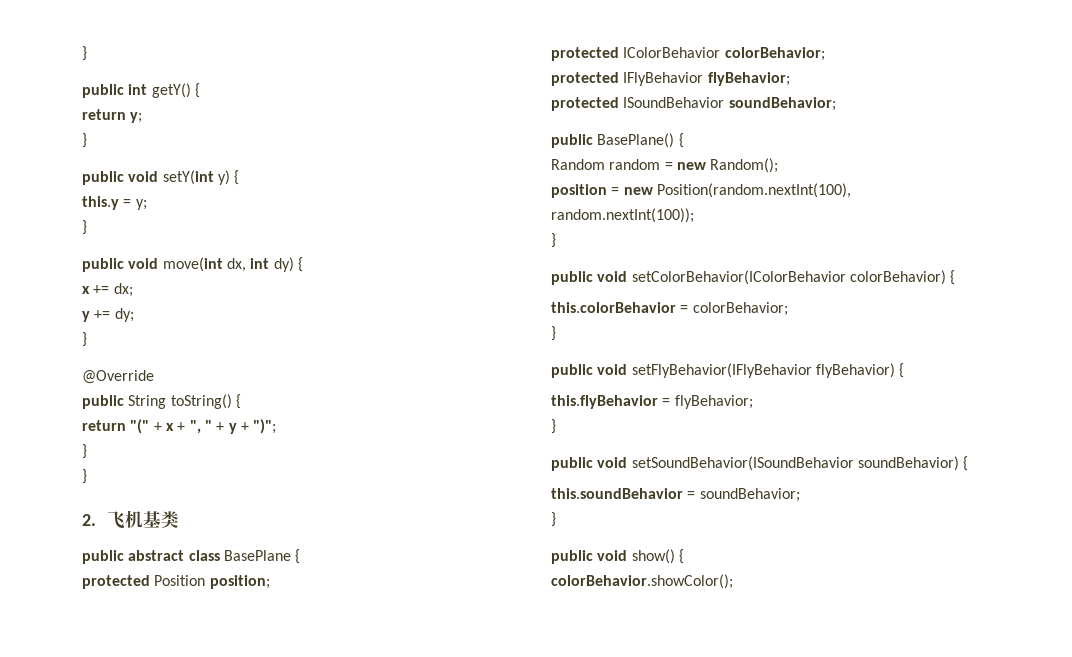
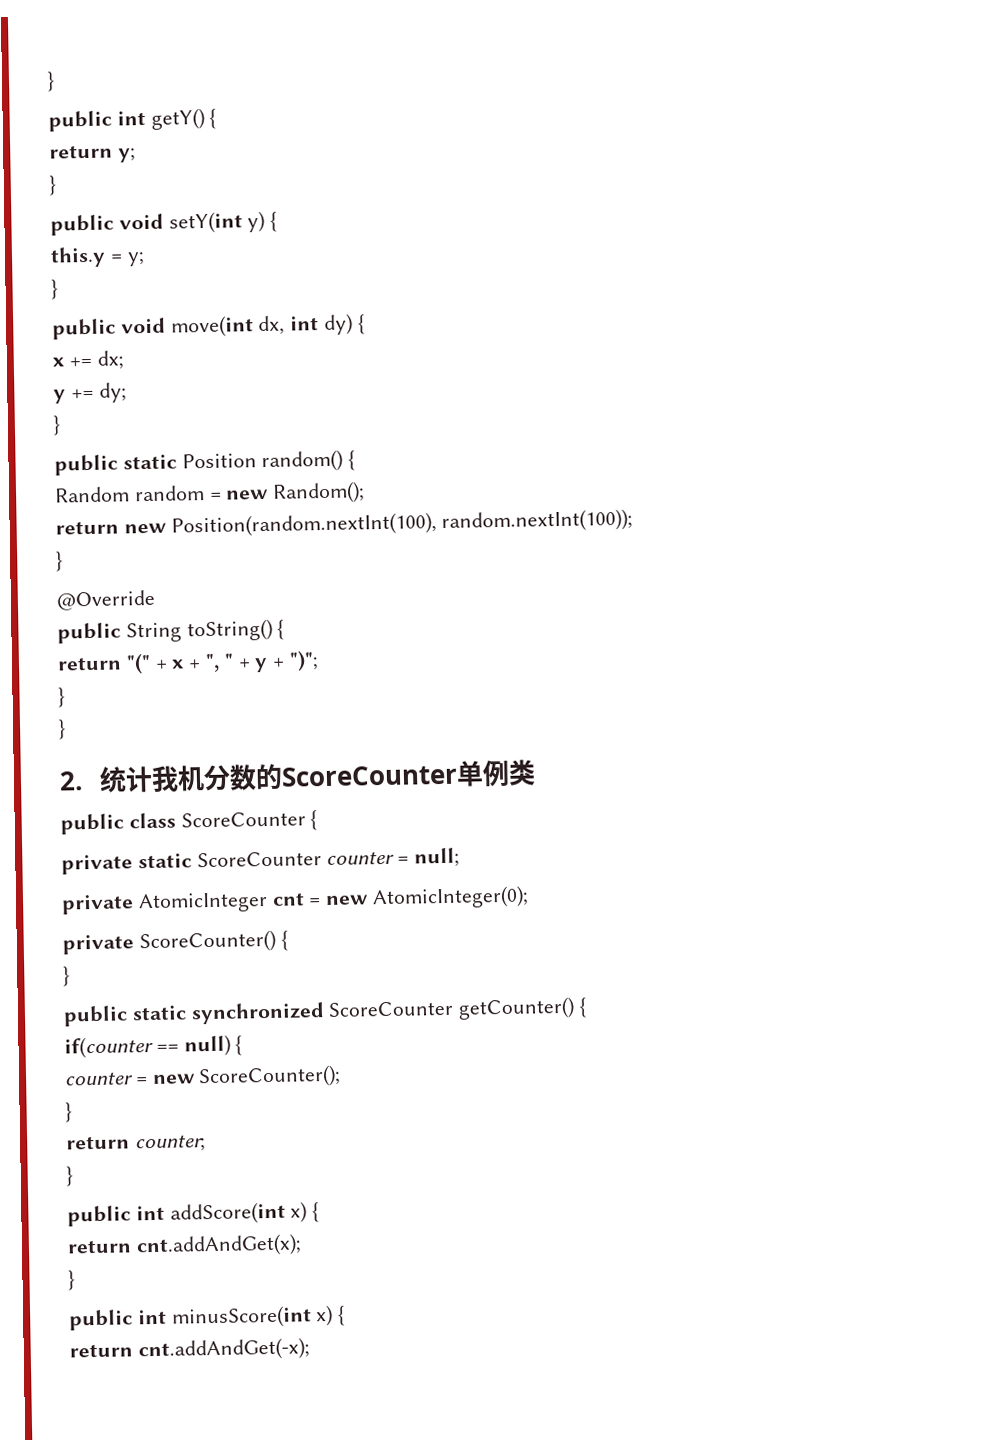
(87, 339) none -> [54,449,356,476] [54,481,366,504] [55,508,634,538] [56,551,63,572] // public static Position random() { // Random random = new Random(); // return new Position(random.nextInt(100), random.nextInt(100)); // }
[107,510,180,529] [82,549,301,564] [82,575,270,589] [551,47,825,61] [551,72,790,86] [551,97,836,111] [551,133,684,148] [551,158,779,173] [551,183,851,198] [551,208,694,223] [551,233,556,248] [551,270,956,285] [551,302,788,316] [551,326,556,341] [551,363,905,378] [551,395,753,409] [551,419,556,434] [551,456,969,471] [551,488,800,502] [551,512,556,527] [551,549,684,564] [551,574,733,589] 飞机基类 // public abstract class BasePlane { // protected Position position; // protected IColorBehavior colorBehavior; // protected IFlyBehavior flyBehavior; // protected ISoundBehavior soundBehavior; // public BasePlane() { // Random random = new Random(); // position = new Position(random.nextInt(100), random.nextInt(100)); // } // public void setColorBehavior(IColorBehavior colorBehavior) { // this.colorBehavior = colorBehavior; // } // public void setFlyBehavior(IFlyBehavior flyBehavior) { // this.flyBehavior = flyBehavior; // } // public void setSoundBehavior(ISoundBehavior soundBehavior) { // this.soundBehavior = soundBehavior; // } // public void show() { // colorBehavior.showColor(); -> [98,759,536,793] [60,810,318,835] [61,847,461,875] [61,885,530,915] [62,929,288,955] [63,966,70,987] [63,996,588,1027] [64,1034,243,1059] [64,1064,342,1089] [65,1102,72,1123] [66,1135,206,1153] [66,1166,73,1187] [67,1201,320,1227] [67,1233,302,1258] [68,1270,75,1291] [69,1304,346,1331] [69,1337,310,1362] 统计我机分数的ScoreCounter单例类 // public class ScoreCounter { // private static ScoreCounter counter = null; // private AtomicInteger cnt = new AtomicInteger(0); // private ScoreCounter() { // } // public static synchronized ScoreCounter getCounter() { // if(counter == null) { // counter = new ScoreCounter(); // } // return counter; // } // public int addScore(int x) { // return cnt.addAndGet(x); // } // public int minusScore(int x) { // return cnt.addAndGet(-x);

